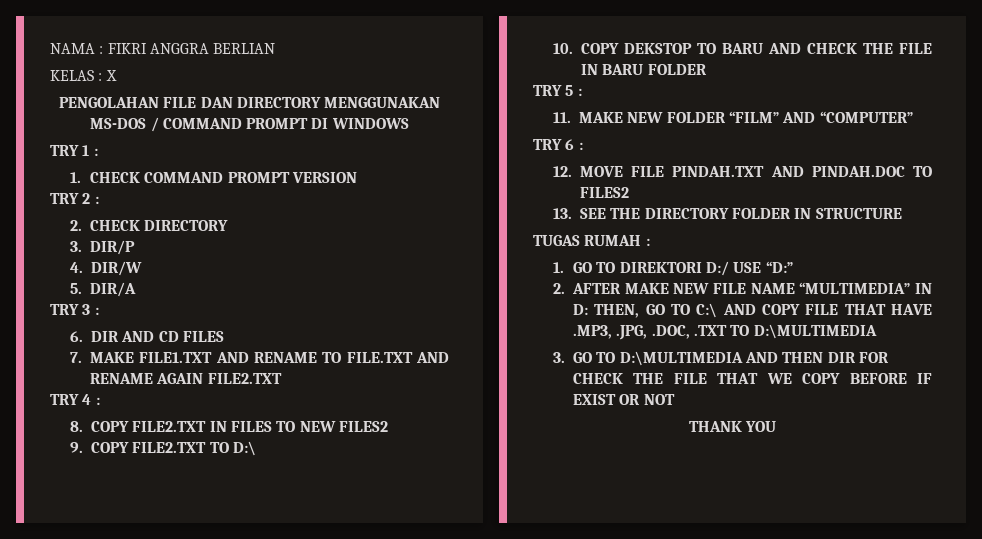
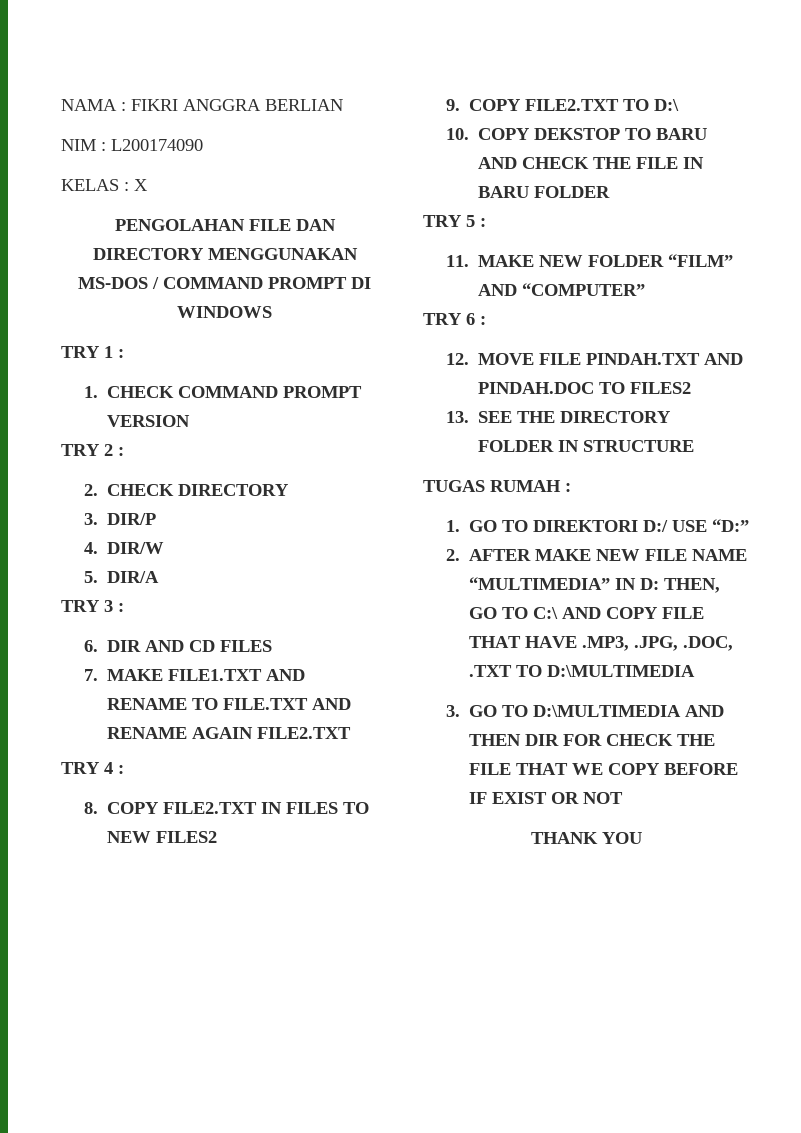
(276, 48) none -> [61,139,203,151] // NIM : L200174090

